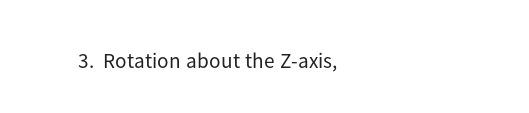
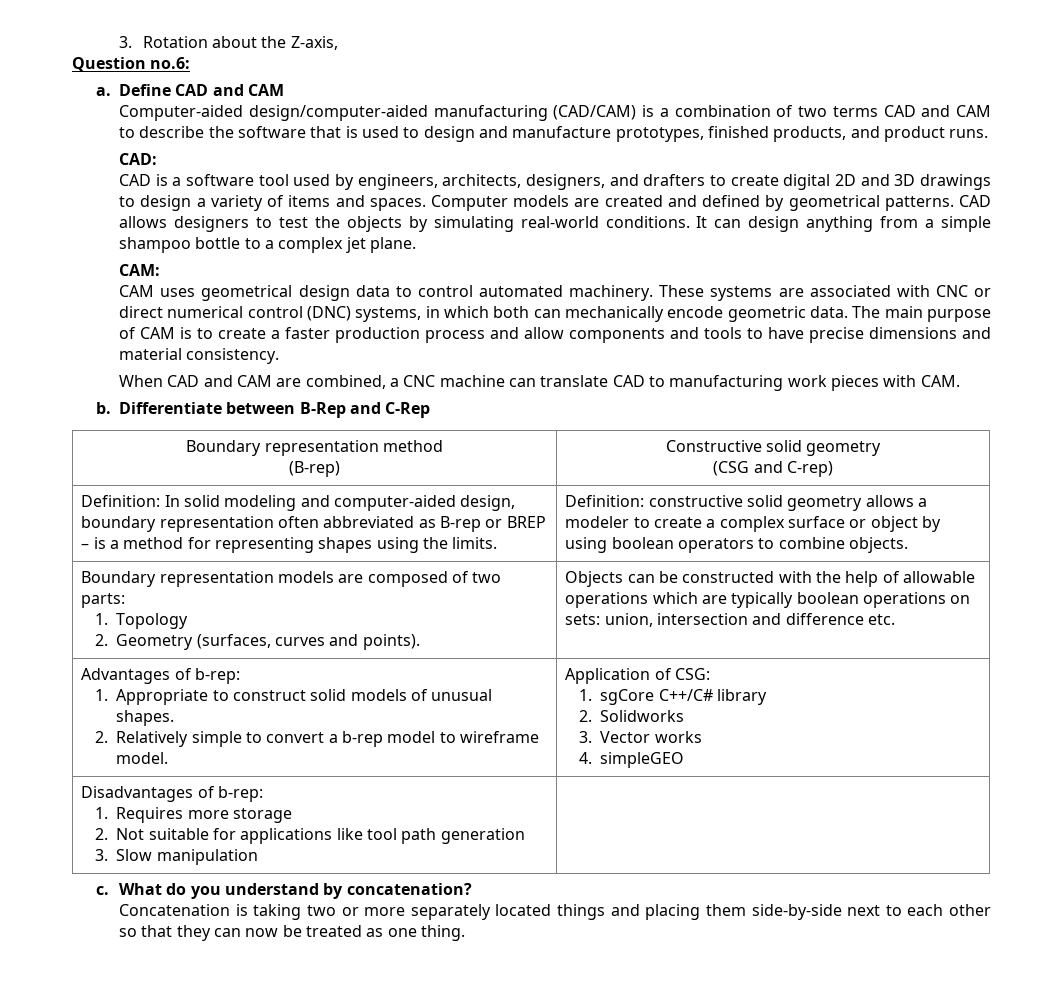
(338, 62) none -> [72,57,191,72] [95,84,285,96] [119,105,992,121] [119,126,989,142] [119,153,158,165] [119,174,992,190] [119,195,991,211] [119,216,992,232] [119,237,417,253] [119,264,161,276] [119,285,992,301] [119,306,991,322] [119,327,991,343] [119,348,280,364] [119,375,960,391] [95,402,431,418] [186,440,443,456] [289,461,340,477] [665,440,882,456] [713,461,833,477] [81,495,516,511] [81,516,546,532] [81,537,498,553] [565,495,927,511] [565,516,941,532] [565,537,908,553] [81,571,502,587] [81,593,126,608] [95,613,189,629] [95,634,420,650] [565,571,975,587] [565,592,971,608] [565,613,895,627] [81,668,240,684] [95,689,493,705] [116,710,175,726] [95,731,540,747] [116,752,169,764] [565,668,710,684] [579,689,768,705] [579,710,685,722] [579,731,702,743] [579,752,685,768] [81,786,263,802] [95,807,293,823] [95,828,525,844] [95,849,258,865] [95,883,472,899] [119,904,992,920] [119,925,466,941] // Question no.6: // a. Define CAD and CAM // Computer-aided design/computer-aided manufacturing (CAD/CAM) is a combination of two terms CAD and CAM to describe the software that is used to design and manufacture prototypes, finished products, and product runs. // CAD: // CAD is a software tool used by engineers, architects, designers, and drafters to create digital 2D and 3D drawings to design a variety of items and spaces. Computer models are created and defined by geometrical patterns. CAD allows designers to test the objects by simulating real-world conditions. It can design anything from a simple shampoo bottle to a complex jet plane. // CAM: // CAM uses geometrical design data to control automated machinery. These systems are associated with CNC or direct numerical control (DNC) systems, in which both can mechanically encode geometric data. The main purpose of CAM is to create a faster production process and allow components and tools to have precise dimensions and material consistency. // When CAD and CAM are combined, a CNC machine can translate CAD to manufacturing work pieces with CAM. // b. Differentiate between B-Rep and C-Rep // Boundary representation method // (B-rep) | Constructive solid geometry // (CSG and C-rep) // Definition: In solid modeling and computer-aided design, boundary representation often abbreviated as B-rep or BREP – is a method for representing shapes using the limits. | Definition: constructive solid geometry allows a modeler to create a complex surface or object by using boolean operators to combine objects. // Boundary representation models are composed of two parts: // 1. Topology // 2. Geometry (surfaces, curves and points). | Objects can be constructed with the help of allowable operations which are typically boolean operations on sets: union, intersection and difference etc. // Advantages of b-rep: // 1. Appropriate to construct solid models of unusual shapes. // 2. Relatively simple to convert a b-rep model to wireframe model. | Application of CSG: // 1. sgCore C++/C# library // 2. Solidworks // 3. Vector works // 4. simpleGEO // Disadvantages of b-rep: // 1. Requires more storage // 2. Not suitable for applications like tool path generation // 3. Slow manipulation | // c. What do you understand by concatenation? // Concatenation is taking two or more separately located things and placing them side-by-side next to each other so that they can now be treated as one thing.

